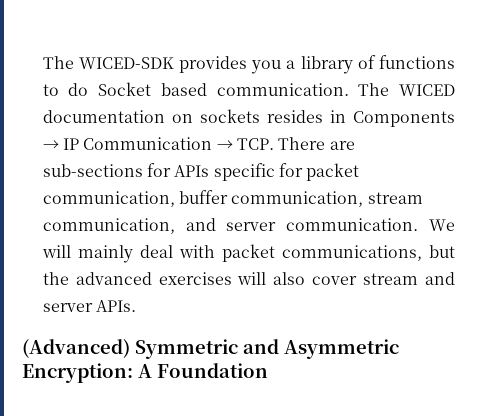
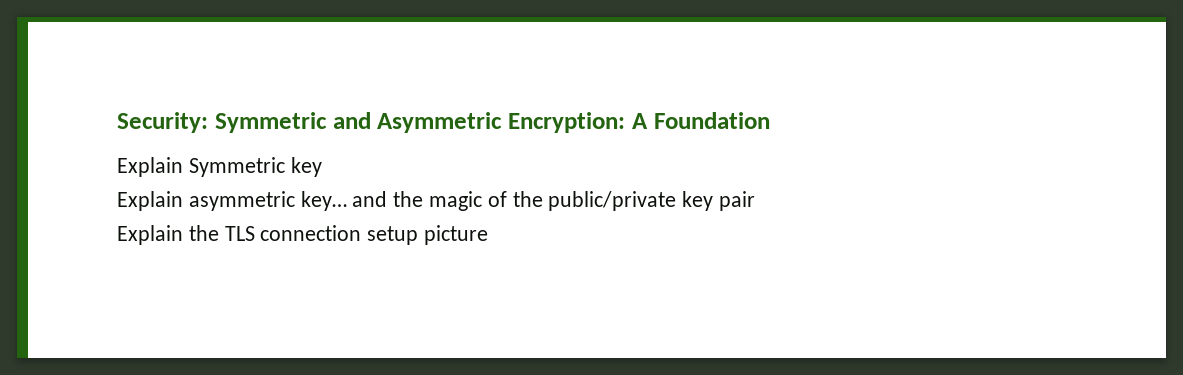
[42,55,455,74] [42,82,455,96] [42,109,456,127] [42,137,355,150] [42,163,360,181] [42,190,423,207] [42,218,455,234] [41,244,455,263] [42,272,455,285] [42,300,137,312] [22,339,130,358] The WICED-SDK provides you a library of functions to do Socket based communication. The WICED documentation on sockets resides in Components → IP Communication → TCP. There are sub-sections for APIs specific for packet communication, buffer communication, stream communication, and server communication. We will mainly deal with packet communications, but the advanced exercises will also cover stream and server APIs. // (Advanced) -> [117,112,208,133] Security:
(268, 370) none -> [117,157,322,177] [117,191,756,211] [117,225,489,245] // Explain Symmetric key // Explain asymmetric key… and the magic of the public/private key pair // Explain the TLS connection setup picture

